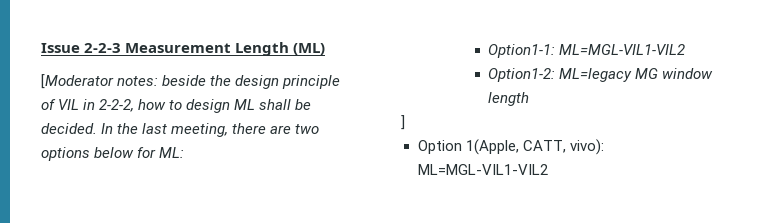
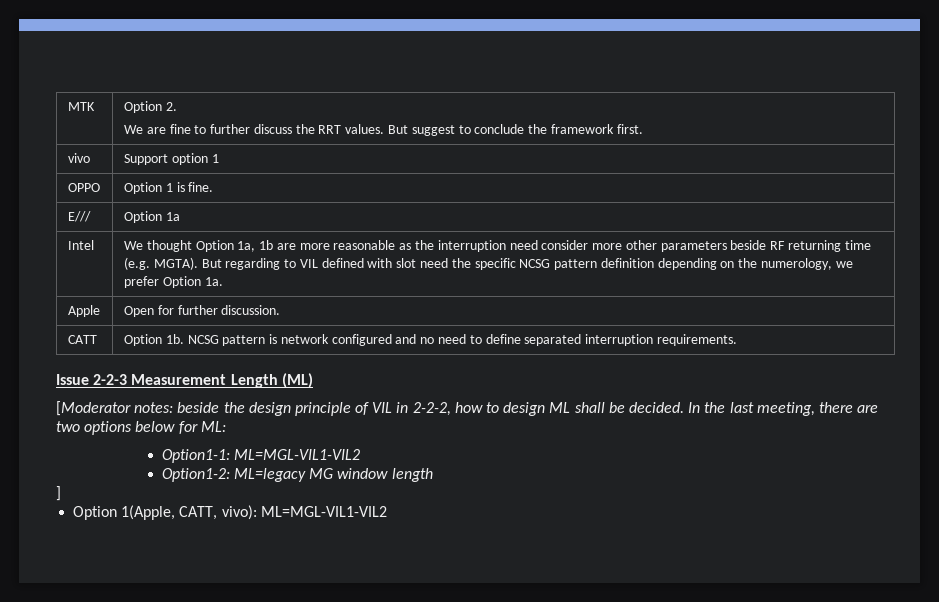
(41, 48) none -> [67,102,95,111] [123,101,177,113] [123,124,643,136] [67,153,90,163] [123,153,219,165] [67,183,100,192] [123,182,214,194] [67,211,91,222] [123,211,180,223] [67,240,94,250] [123,240,871,252] [123,257,853,270] [123,276,223,288] [67,305,100,317] [123,305,281,317] [67,335,97,344] [123,334,737,346] MTK | Option 2. // We are fine to further discuss the RRT values. But suggest to conclude the framework first. // vivo | Support option 1 // OPPO | Option 1 is fine. // E/// | Option 1a // Intel | We thought Option 1a, 1b are more reasonable as the interruption need consider more other parameters beside RF returning time (e.g. MGTA). But regarding to VIL defined with slot need the specific NCSG pattern definition depending on the numerology, we prefer Option 1a. // Apple | Open for further discussion. // CATT | Option 1b. NCSG pattern is network configured and no need to define separated interruption requirements. //

